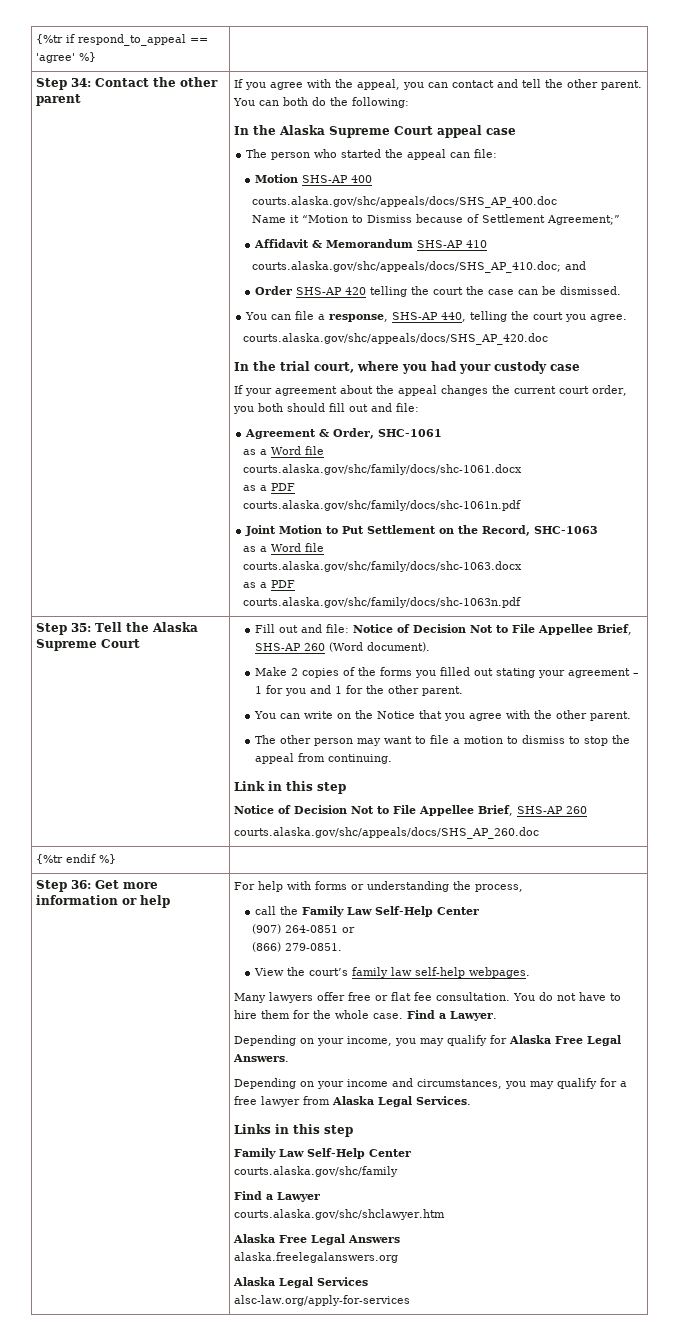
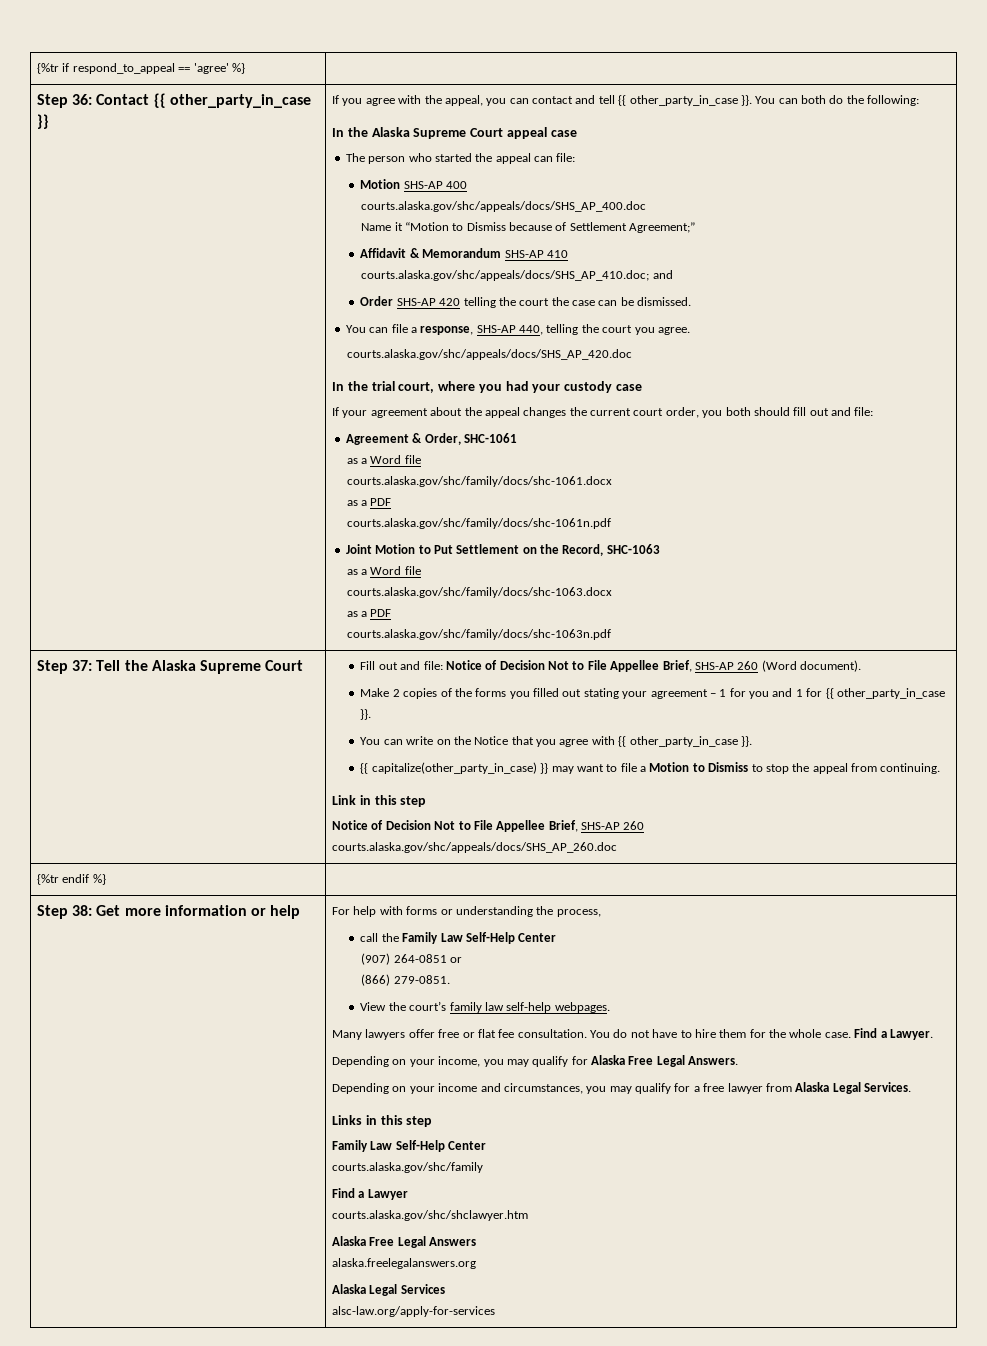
[71,77,219,87] [36,94,82,106] 34: Contact the other parent -> [72,93,311,108] [37,114,50,129] 36: Contact {{ other_party_in_case }}
[545,79,643,90] the other parent. -> [618,95,752,106] {{ other_party_in_case }}.
[71,623,92,632] 35: -> [72,660,93,671] 37:
[366,685,464,696] the other parent. -> [825,688,945,699] [360,709,372,720] {{ other_party_in_case }}.
[534,710,632,721] [255,735,354,746] the other parent. // The other person -> [618,736,752,747] [360,762,549,774] {{ other_party_in_case }}. // {{ capitalize(other_party_in_case) }}
[464,735,566,744] motion to dismiss -> [649,762,749,772] Motion to Dismiss
[71,880,92,889] 36: -> [72,905,93,916] 38:

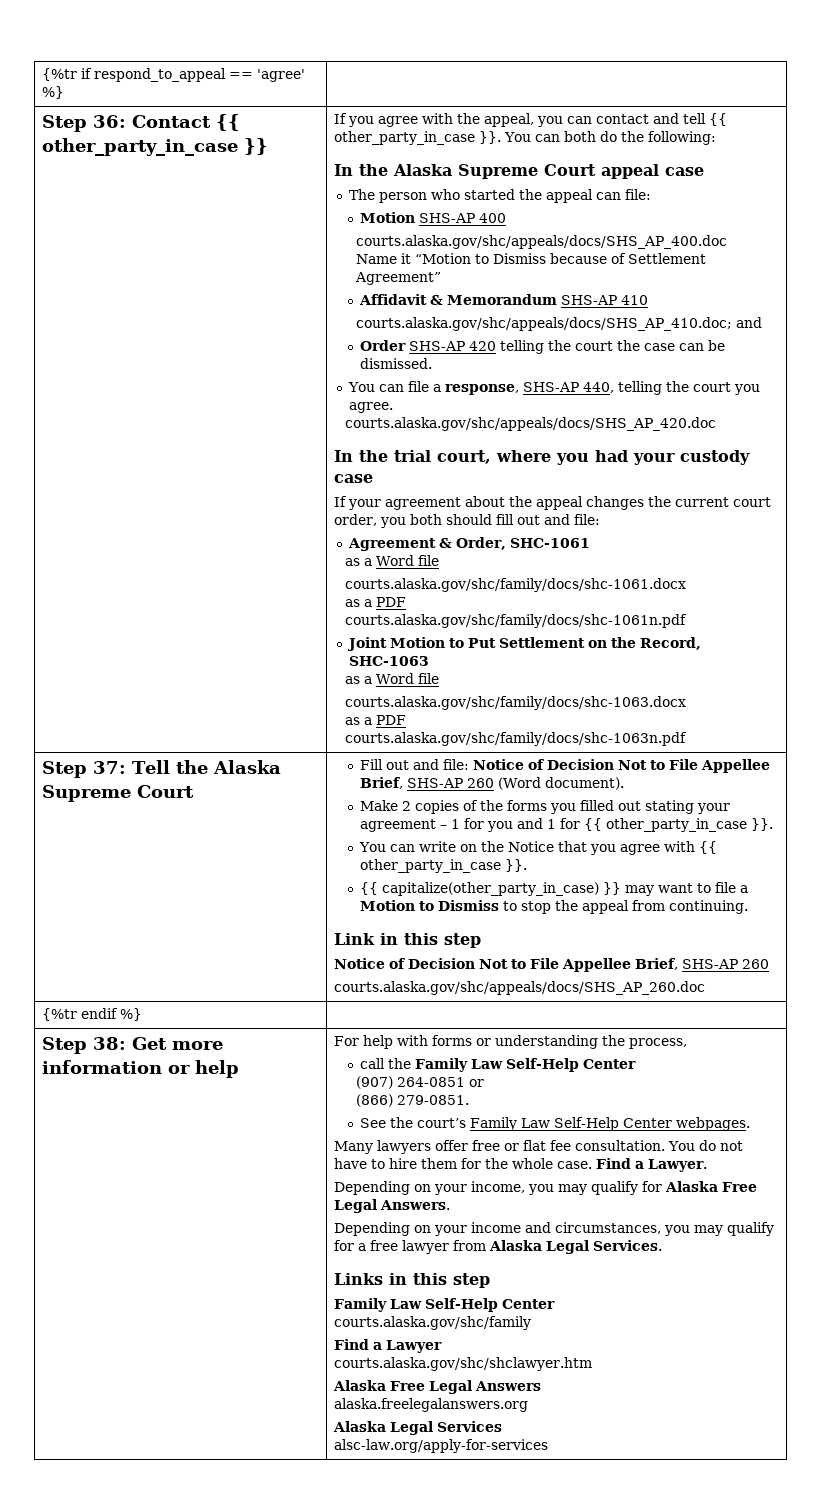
[629,222,696,233] Agreement;” -> [354,272,441,285] Agreement”
[360,1002,387,1011] View -> [359,1118,386,1128] See
[449,1002,552,1013] family law self-help -> [469,1117,672,1131] Family Law Self-Help Center

